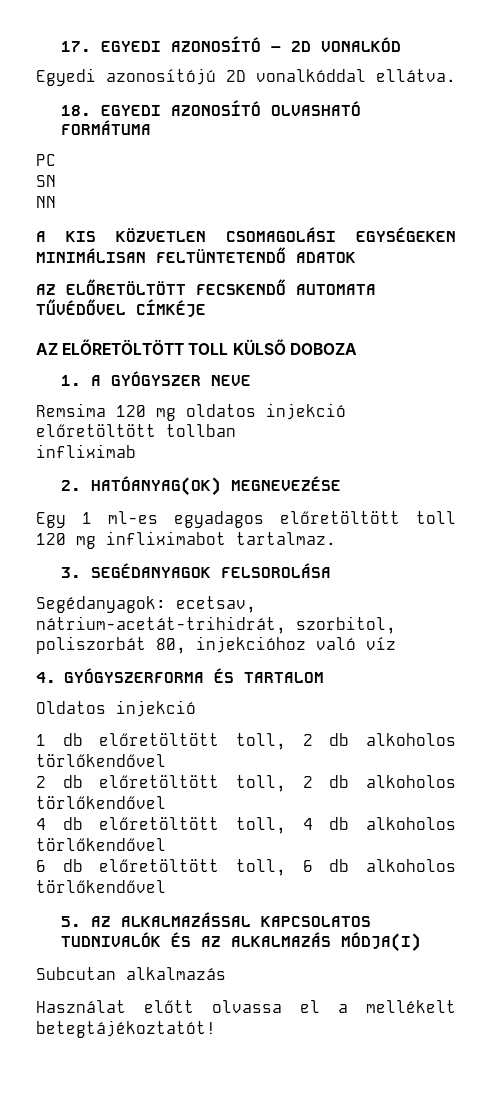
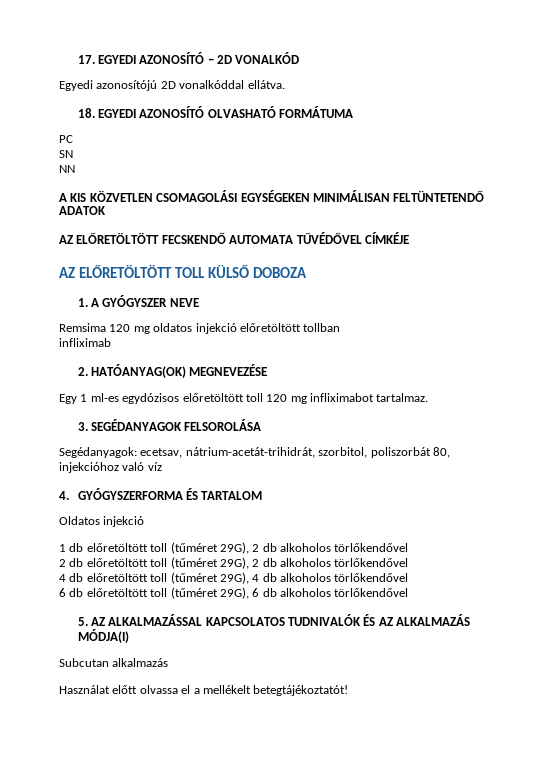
[174,511,264,528] egyadagos -> [122,393,180,404] egydózisos
[236,733,286,750] toll, -> [150,542,249,554] toll (tűméret 29G),
[236,775,286,792] toll, -> [150,557,249,569] toll (tűméret 29G),
[236,817,286,834] toll, -> [150,572,249,584] toll (tűméret 29G),
[236,859,286,876] toll, -> [150,587,249,599] toll (tűméret 29G),

